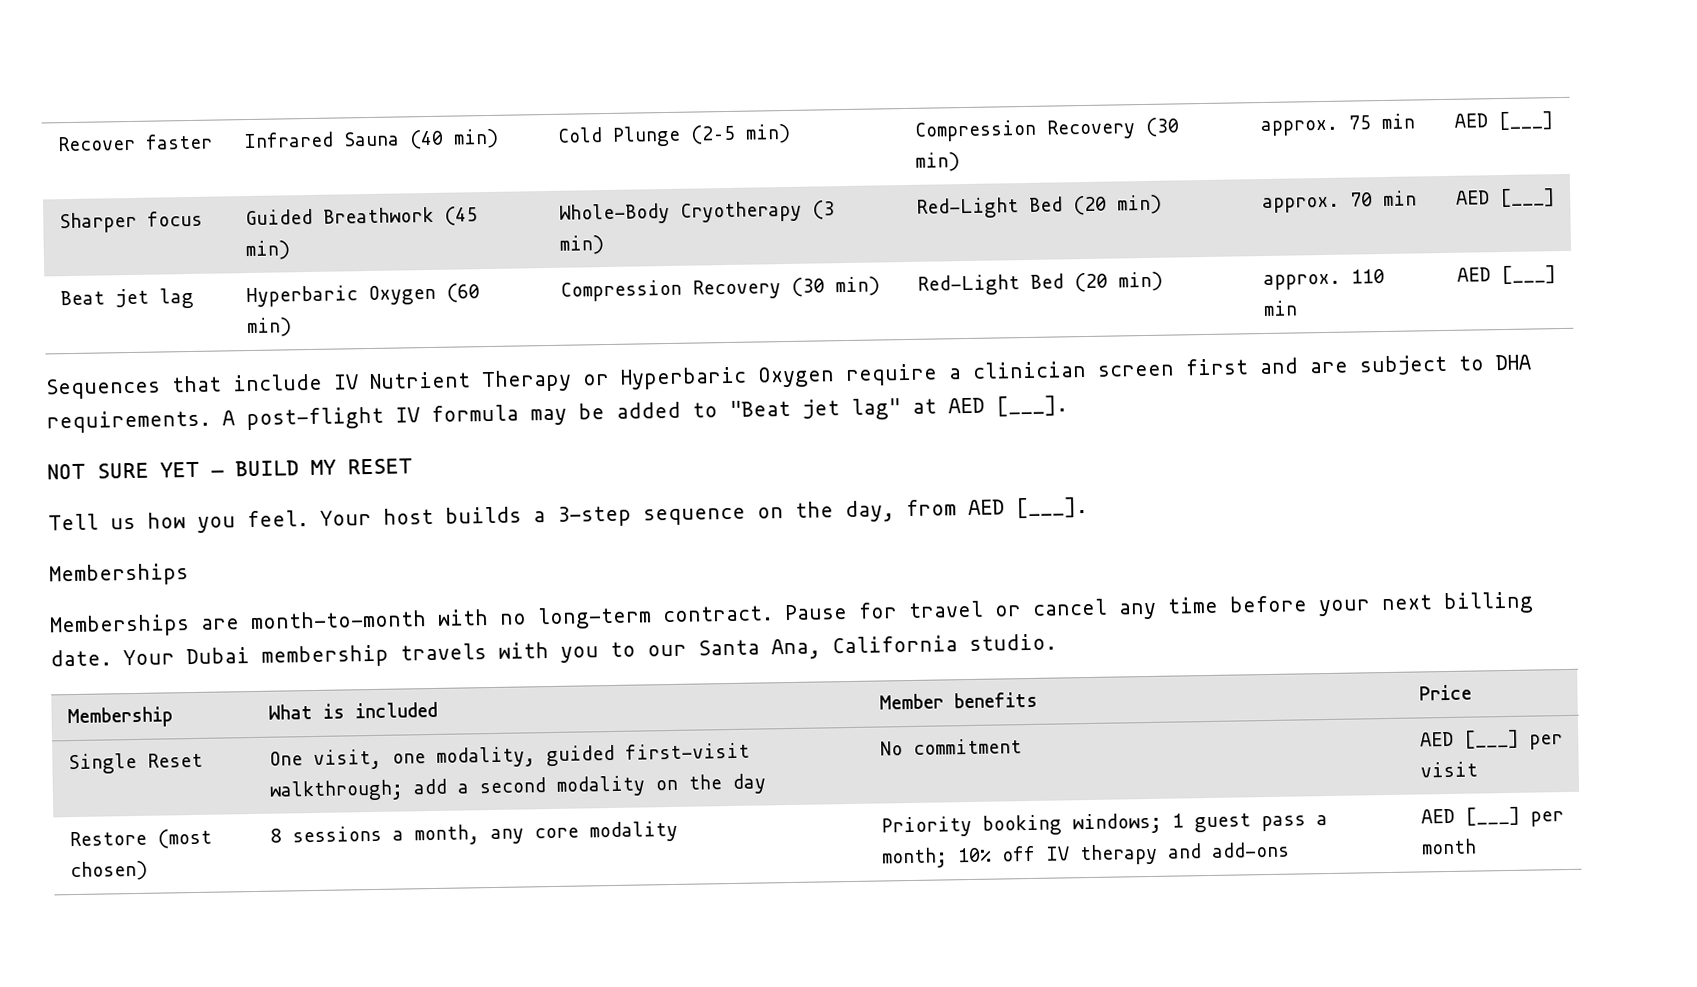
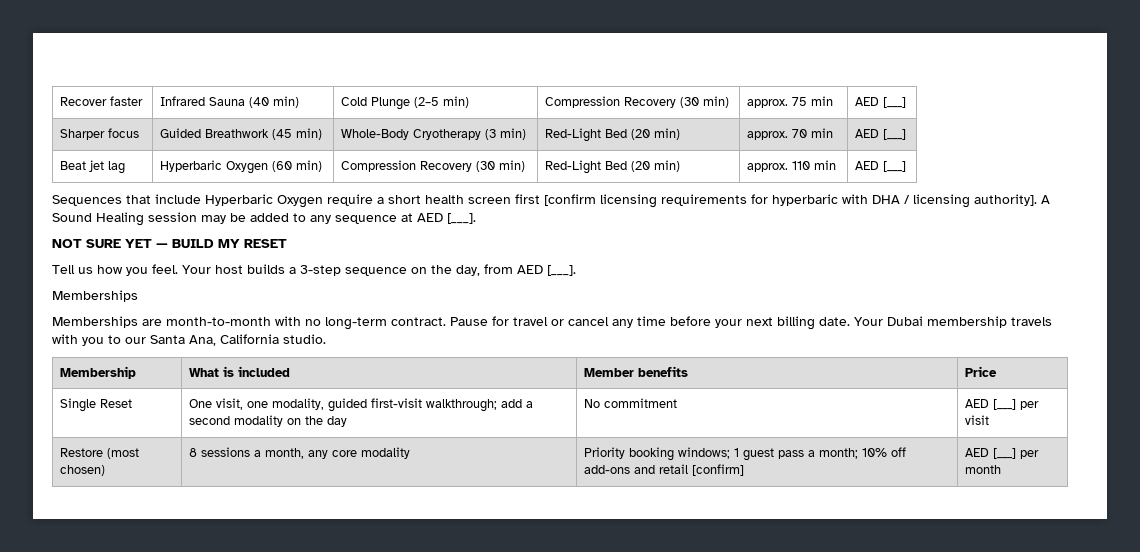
[333,354,1532,393] [46,404,519,434] IV Nutrient Therapy or Hyperbaric Oxygen require a clinician screen first and are subject to DHA requirements. A post-flight IV formula -> [205,194,1050,208] [52,212,197,226] Hyperbaric Oxygen require a short health screen first [confirm licensing requirements for hyperbaric with DHA / licensing authority]. A Sound Healing session
[729,398,901,420] "Beat jet lag" -> [310,215,397,224] any sequence
[1045,841,1291,866] IV therapy and add-ons -> [584,464,745,476] add-ons and retail [confirm]

